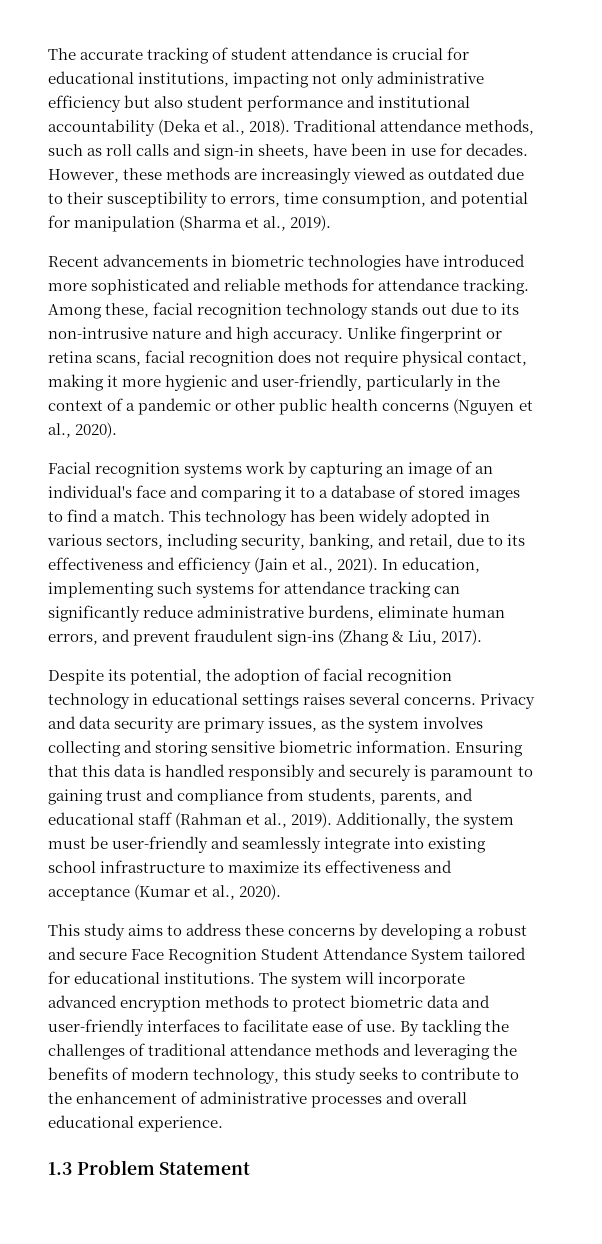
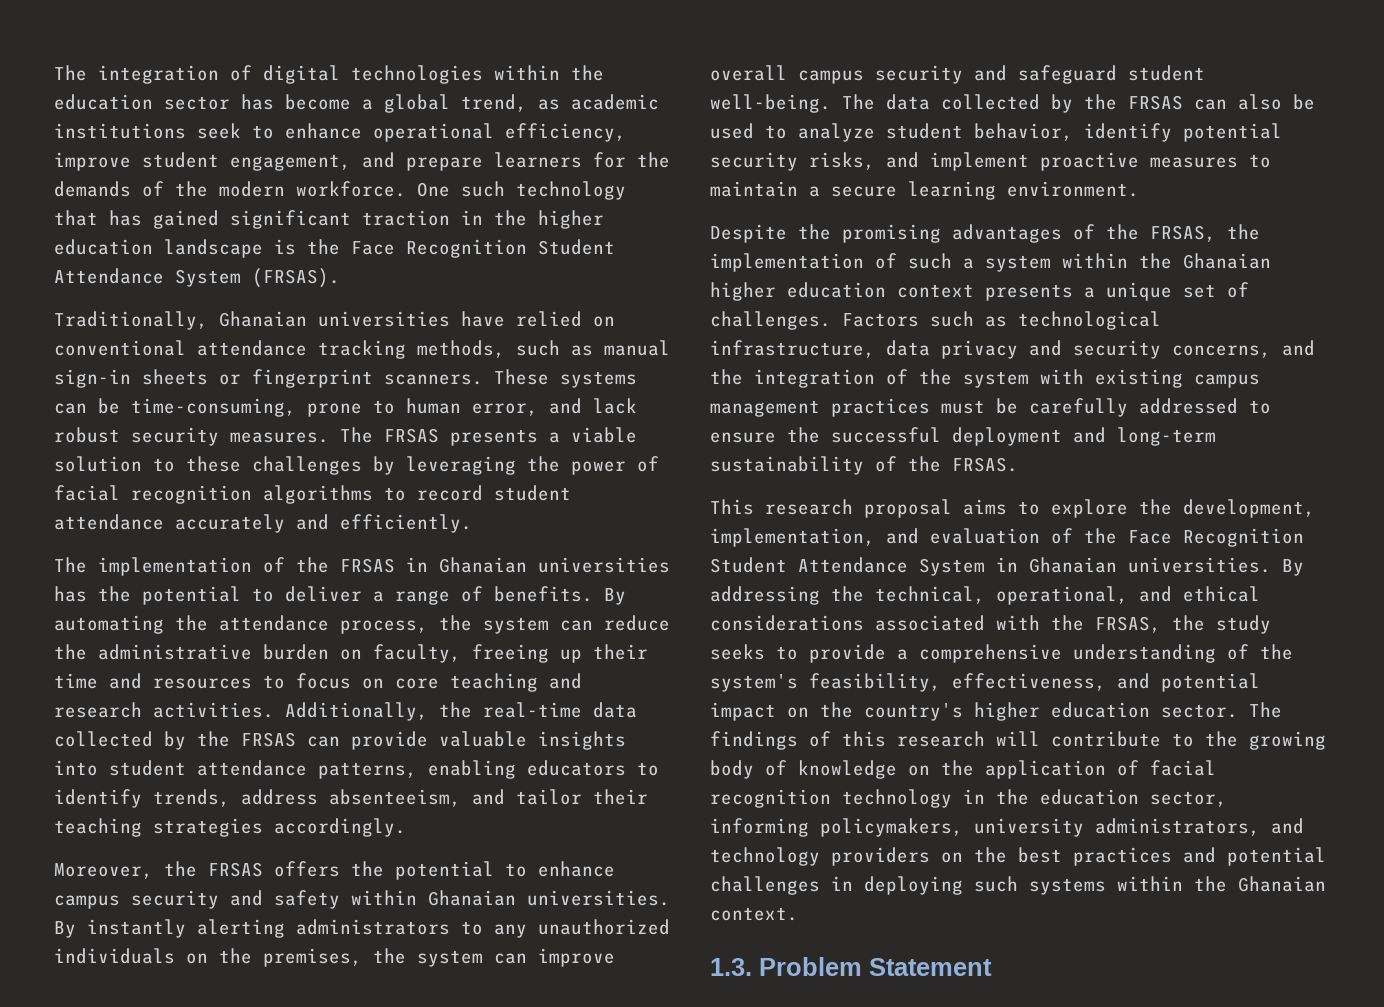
[48,47,470,64] [48,71,485,88] [48,95,471,112] [48,119,535,136] [48,143,528,160] [48,167,525,184] [48,191,529,208] [48,215,332,232] [48,254,526,271] [48,278,530,295] [48,302,520,319] [48,326,503,343] [48,350,528,367] [48,374,501,391] [48,398,533,415] [48,422,118,438] [48,461,494,478] [48,485,520,502] [48,509,490,526] [47,533,526,550] [48,557,481,574] [48,581,461,598] [48,605,506,622] [48,629,483,646] [48,668,301,685] The accurate tracking of student attendance is crucial for educational institutions, impacting not only administrative efficiency but also student performance and institutional accountability (Deka et al., 2018). Traditional attendance methods, such as roll calls and sign-in sheets, have been in use for decades. However, these methods are increasingly viewed as outdated due to their susceptibility to errors, time consumption, and potential for manipulation (Sharma et al., 2019). // Recent advancements in biometric technologies have introduced more sophisticated and reliable methods for attendance tracking. Among these, facial recognition technology stands out due to its non-intrusive nature and high accuracy. Unlike fingerprint or retina scans, facial recognition does not require physical contact, making it more hygienic and user-friendly, particularly in the context of a pandemic or other public health concerns (Nguyen et al., 2020). // Facial recognition systems work by capturing an image of an individual's face and comparing it to a database of stored images to find a match. This technology has been widely adopted in various sectors, including security, banking, and retail, due to its effectiveness and efficiency (Jain et al., 2021). In education, implementing such systems for attendance tracking can significantly reduce administrative burdens, eliminate human errors, and prevent fraudulent sign-ins (Zhang & Liu, 2017). // Despite its potential, the adoption -> [54,65,604,84] [54,94,659,113] [54,123,626,142] [54,152,670,171] [54,181,626,200] [54,210,604,229] [54,239,615,258] [54,268,340,288] [54,311,615,330] [54,340,670,359] [54,369,637,388] [54,398,637,417] [54,427,637,446] [54,456,659,475] [54,485,571,504] [54,514,472,533] [54,557,670,576] [54,586,626,605] [54,615,670,634] [54,644,648,663] [54,673,582,692] [54,702,637,721] [54,731,626,750] [54,760,659,779] [54,789,648,808] [54,818,406,837] [54,861,615,880] [54,890,670,909] [54,919,670,938] [54,948,615,967] [710,65,1205,84] [710,94,1315,113] [710,123,1282,142] [710,152,1271,171] [710,181,1139,200] [710,224,1260,243] [710,253,1271,272] [710,282,1249,301] [710,311,1161,330] [710,340,1315,359] [710,369,1260,388] [710,398,1271,417] [710,427,1216,446] [710,456,1018,475] [710,499,1315,518] [710,528,1304,547] [710,557,1304,576] [710,586,1260,605] [710,615,1271,634] [710,644,1293,663] [710,673,1260,692] [710,702,1282,721] [710,731,1326,750] [710,760,1106,779] The integration of digital technologies within the education sector has become a global trend, as academic institutions seek to enhance operational efficiency, improve student engagement, and prepare learners for the demands of the modern workforce. One such technology that has gained significant traction in the higher education landscape is the Face Recognition Student Attendance System (FRSAS). // Traditionally, Ghanaian universities have relied on conventional attendance tracking methods, such as manual sign-in sheets or fingerprint scanners. These systems can be time-consuming, prone to human error, and lack robust security measures. The FRSAS presents a viable solution to these challenges by leveraging the power of facial recognition algorithms to record student attendance accurately and efficiently. // The implementation of the FRSAS in Ghanaian universities has the potential to deliver a range of benefits. By automating the attendance process, the system can reduce the administrative burden on faculty, freeing up their time and resources to focus on core teaching and research activities. Additionally, the real-time data collected by the FRSAS can provide valuable insights into student attendance patterns, enabling educators to identify trends, address absenteeism, and tailor their teaching strategies accordingly. // Moreover, the FRSAS offers the potential to enhance campus security and safety within Ghanaian universities. By instantly alerting administrators to any unauthorized individuals on the premises, the system can improve overall campus security and safeguard student well-being. The data collected by the FRSAS can also be used to analyze student behavior, identify potential security risks, and implement proactive measures to maintain a secure learning environment. // Despite the promising advantages of the FRSAS, the implementation of such a system within the Ghanaian higher education context presents a unique set of challenges. Factors such as technological infrastructure, data privacy and security concerns, and the integration of the system with existing campus management practices must be carefully addressed to ensure the successful deployment and long-term sustainability of the FRSAS. // This research proposal aims to explore the development, implementation, and evaluation of the Face Recognition Student Attendance System in Ghanaian universities. By addressing the technical, operational, and ethical considerations associated with the FRSAS, the study seeks to provide a comprehensive understanding of the system's feasibility, effectiveness, and potential impact on the country's higher education sector. The findings of this research will contribute to the growing body of knowledge on the application
[152,692,536,709] [48,716,484,733] [48,740,524,757] [48,764,533,781] [48,788,474,805] [48,812,515,829] [48,836,487,853] [48,860,453,873] [48,884,282,901] [48,923,527,940] [48,947,527,964] [48,971,466,988] [48,995,491,1012] [48,1019,510,1036] [48,1043,518,1060] [48,1067,520,1084] [48,1091,468,1108] [48,1115,224,1132] [48,1162,72,1175] educational settings raises several concerns. Privacy and data security are primary issues, as the system involves collecting and storing sensitive biometric information. Ensuring that this data is handled responsibly and securely is paramount to gaining trust and compliance from students, parents, and educational staff (Rahman et al., 2019). Additionally, the system must be user-friendly and seamlessly integrate into existing school infrastructure to maximize its effectiveness and acceptance (Kumar et al., 2020). // This study aims to address these concerns by developing a robust and secure Face Recognition Student Attendance System tailored for educational institutions. The system will incorporate advanced encryption methods to protect biometric data and user-friendly interfaces to facilitate ease of use. By tackling the challenges of traditional attendance methods and leveraging the benefits of modern technology, this study seeks to contribute to the enhancement of administrative processes and overall educational experience. // 1.3 -> [996,789,1227,807] [710,818,1304,837] [710,847,1326,866] [710,876,1326,895] [710,907,798,921] [710,958,752,976] the education sector, informing policymakers, university administrators, and technology providers on the best practices and potential challenges in deploying such systems within the Ghanaian context. // 1.3.

